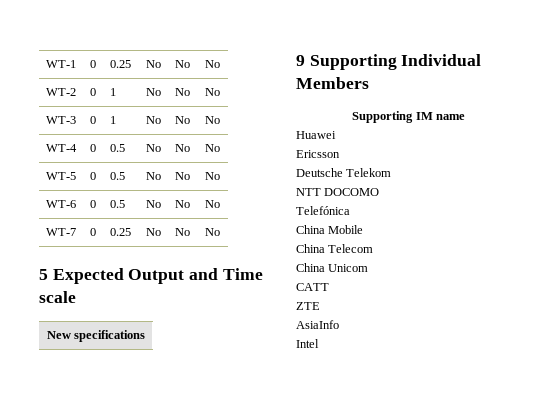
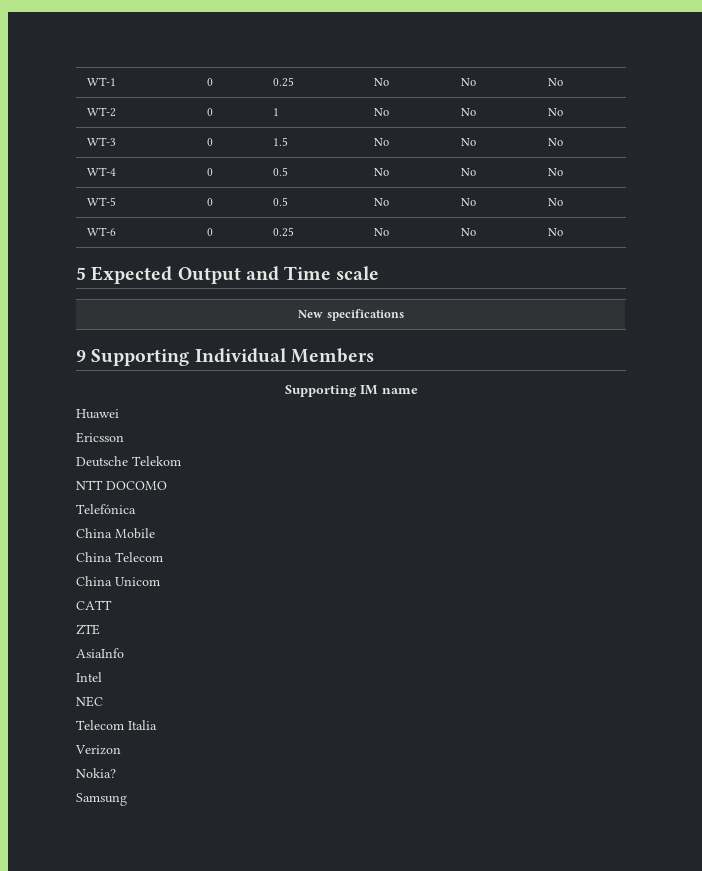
[109,116,116,124] 1 -> [272,137,288,146] 1.5
[109,200,125,208] [145,200,161,208] [174,200,190,208] [204,200,220,208] [45,228,76,236] [89,228,96,236] | 0.5 | No | No | No // WT-7 | 0 -> (213, 232) none
(319, 343) none -> [76,696,103,707] [76,720,157,730] [75,745,121,755] [76,768,116,778] [76,793,127,806] // NEC // Telecom Italia // Verizon // Nokia? // Samsung

